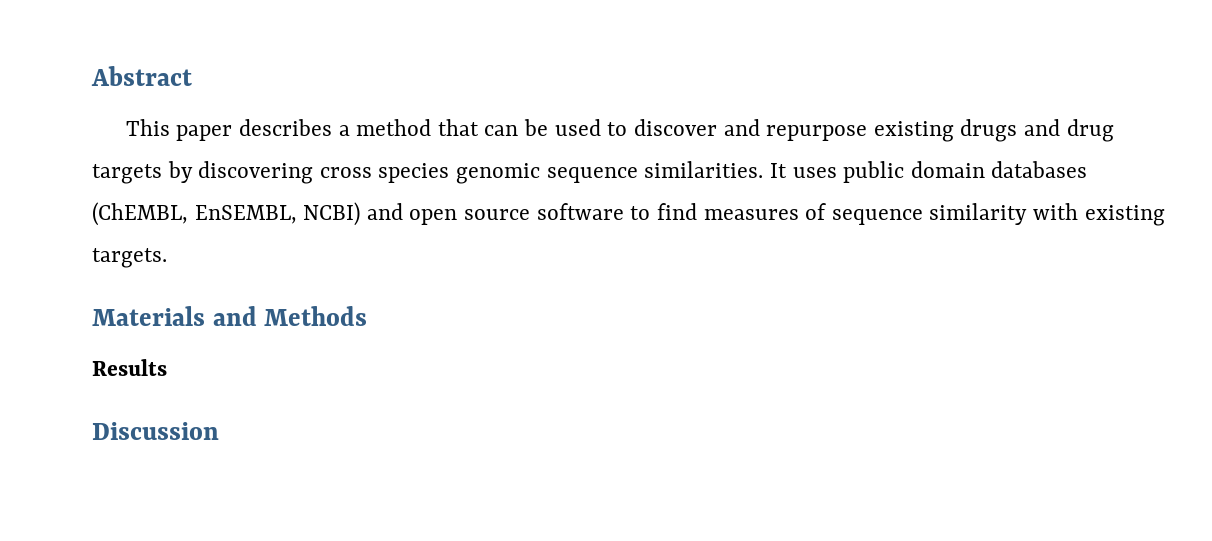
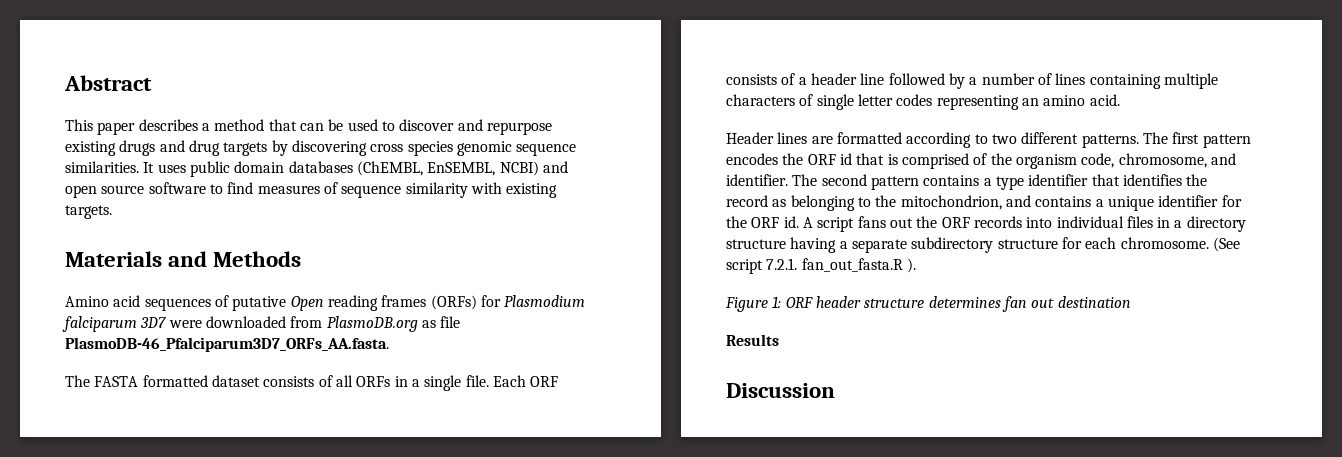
(368, 316) none -> [65,295,586,311] [62,316,461,332] [65,337,389,352] [65,375,559,391] [726,73,1218,89] [726,94,1120,110] [726,132,1251,148] [726,153,1236,169] [726,174,1208,190] [726,195,1242,211] [726,216,1246,232] [726,237,1240,253] [726,258,916,274] [725,296,1131,312] // Amino acid sequences of putative Open reading frames (ORFs) for Plasmodium falciparum 3D7 were downloaded from PlasmoDB.org as file PlasmoDB-46_Pfalciparum3D7_ORFs_AA.fasta. // The FASTA formatted dataset consists of all ORFs in a single file. Each ORF consists of a header line followed by a number of lines containing multiple characters of single letter codes representing an amino acid. // Header lines are formatted according to two different patterns. The first pattern encodes the ORF id that is comprised of the organism code, chromosome, and identifier. The second pattern contains a type identifier that identifies the record as belonging to the mitochondrion, and contains a unique identifier for the ORF id. A script fans out the ORF records into individual files in a directory structure having a separate subdirectory structure for each chromosome. (See script 7.2.1. fan_out_fasta.R ). // Figure 1: ORF header structure determines fan out destination

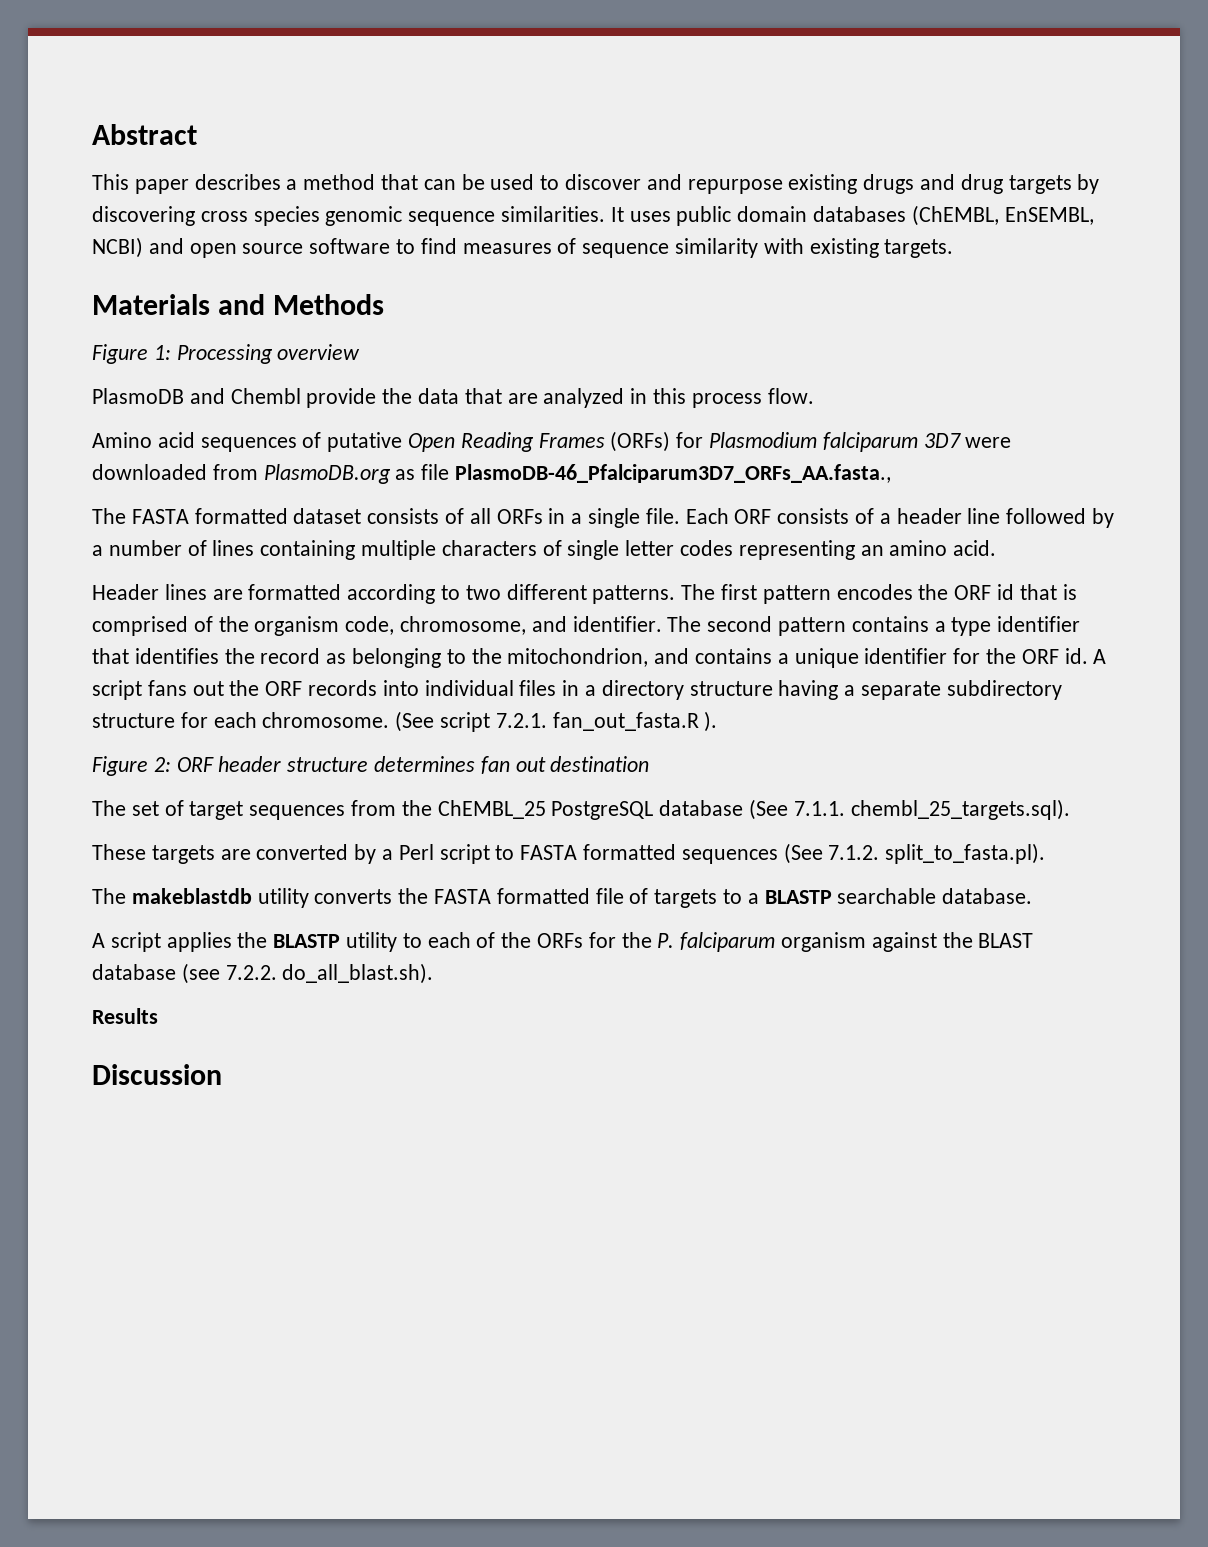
(302, 259) none -> [92,344,361,364] [92,388,814,408] // Figure 1: Processing overview // PlasmoDB and Chembl provide the data that are analyzed in this process flow.
[327,295,427,311] reading frames -> [460,432,605,452] Reading Frames
[65,337,389,352] PlasmoDB-46_Pfalciparum3D7_ORFs_AA.fasta. -> [455,464,892,483] PlasmoDB-46_Pfalciparum3D7_ORFs_AA.fasta.,
[772,296,782,308] 1: -> [153,757,171,772] 2:
(1131, 302) none -> [92,799,1070,820] [92,843,1046,864] [92,888,1033,908] [92,932,1034,952] [92,963,434,984] // The set of target sequences from the ChEMBL_25 PostgreSQL database (See 7.1.1. chembl_25_targets.sql). // These targets are converted by a Perl script to FASTA formatted sequences (See 7.1.2. split_to_fasta.pl). // The makeblastdb utility converts the FASTA formatted file of targets to a BLASTP searchable database. // A script applies the BLASTP utility to each of the ORFs for the P. falciparum organism against the BLAST database (see 7.2.2. do_all_blast.sh).

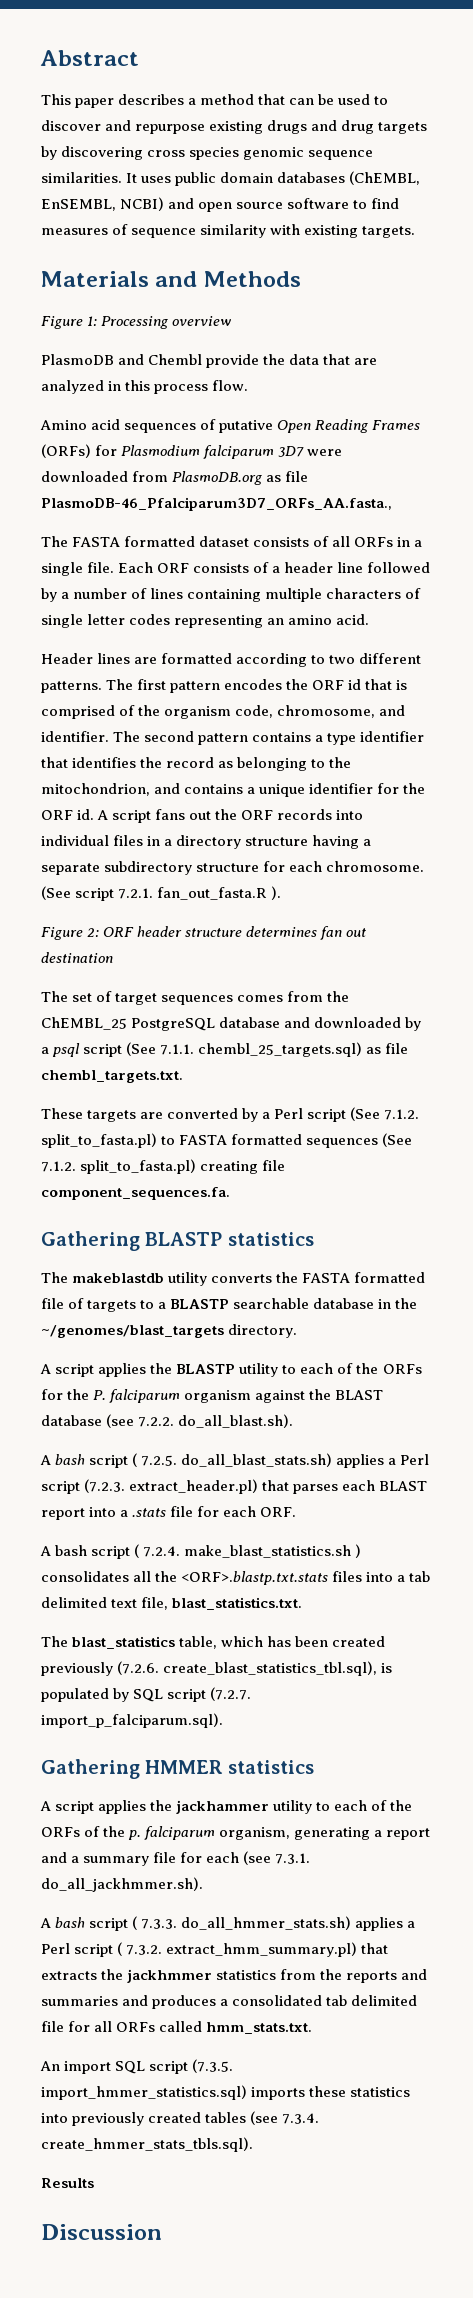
(346, 812) none -> [237,995,284,1002] comes
[749,799,1070,820] (See 7.1.1. chembl_25_targets.sql). -> [284,1017,422,1031] [41,1042,409,1057] [41,1070,183,1083] and downloaded by a psql script (See 7.1.1. chembl_25_targets.sql) as file chembl_targets.txt.
(490, 854) none -> [350,1107,420,1121] [41,1133,157,1148] (See 7.1.2. split_to_fasta.pl)
[885,843,1046,864] split_to_fasta.pl). -> [80,1159,286,1174] [41,1187,230,1200] [41,1231,314,1251] split_to_fasta.pl) creating file component_sequences.fa. // Gathering BLASTP statistics
[942,888,1033,904] database. -> [313,1298,418,1309] [41,1324,298,1338] database in the ~/genomes/blast_targets directory.
(434, 973) none -> [40,1453,430,1468] [41,1479,428,1494] [41,1506,297,1520] [40,1544,362,1559] [41,1571,431,1585] [41,1597,303,1610] [41,1636,386,1649] [41,1661,393,1676] [41,1687,252,1702] [41,1713,223,1728] [41,1759,314,1779] [40,1800,413,1814] [41,1826,431,1840] [41,1851,311,1866] [41,1877,203,1892] [40,1916,416,1931] [41,1942,389,1957] [41,1969,428,1983] [41,1995,418,2009] [41,2021,313,2034] [40,2059,234,2074] [41,2085,411,2100] [41,2111,320,2126] [41,2137,253,2152] // A bash script ( 7.2.5. do_all_blast_stats.sh) applies a Perl script (7.2.3. extract_header.pl) that parses each BLAST report into a .stats file for each ORF. // A bash script ( 7.2.4. make_blast_statistics.sh ) consolidates all the <ORF>.blastp.txt.stats files into a tab delimited text file, blast_statistics.txt. // The blast_statistics table, which has been created previously (7.2.6. create_blast_statistics_tbl.sql), is populated by SQL script (7.2.7. import_p_falciparum.sql). // Gathering HMMER statistics // A script applies the jackhammer utility to each of the ORFs of the p. falciparum organism, generating a report and a summary file for each (see 7.3.1. do_all_jackhmmer.sh). // A bash script ( 7.3.3. do_all_hmmer_stats.sh) applies a Perl script ( 7.3.2. extract_hmm_summary.pl) that extracts the jackhmmer statistics from the reports and summaries and produces a consolidated tab delimited file for all ORFs called hmm_stats.txt. // An import SQL script (7.3.5. import_hmmer_statistics.sql) imports these statistics into previously created tables (see 7.3.4. create_hmmer_stats_tbls.sql).

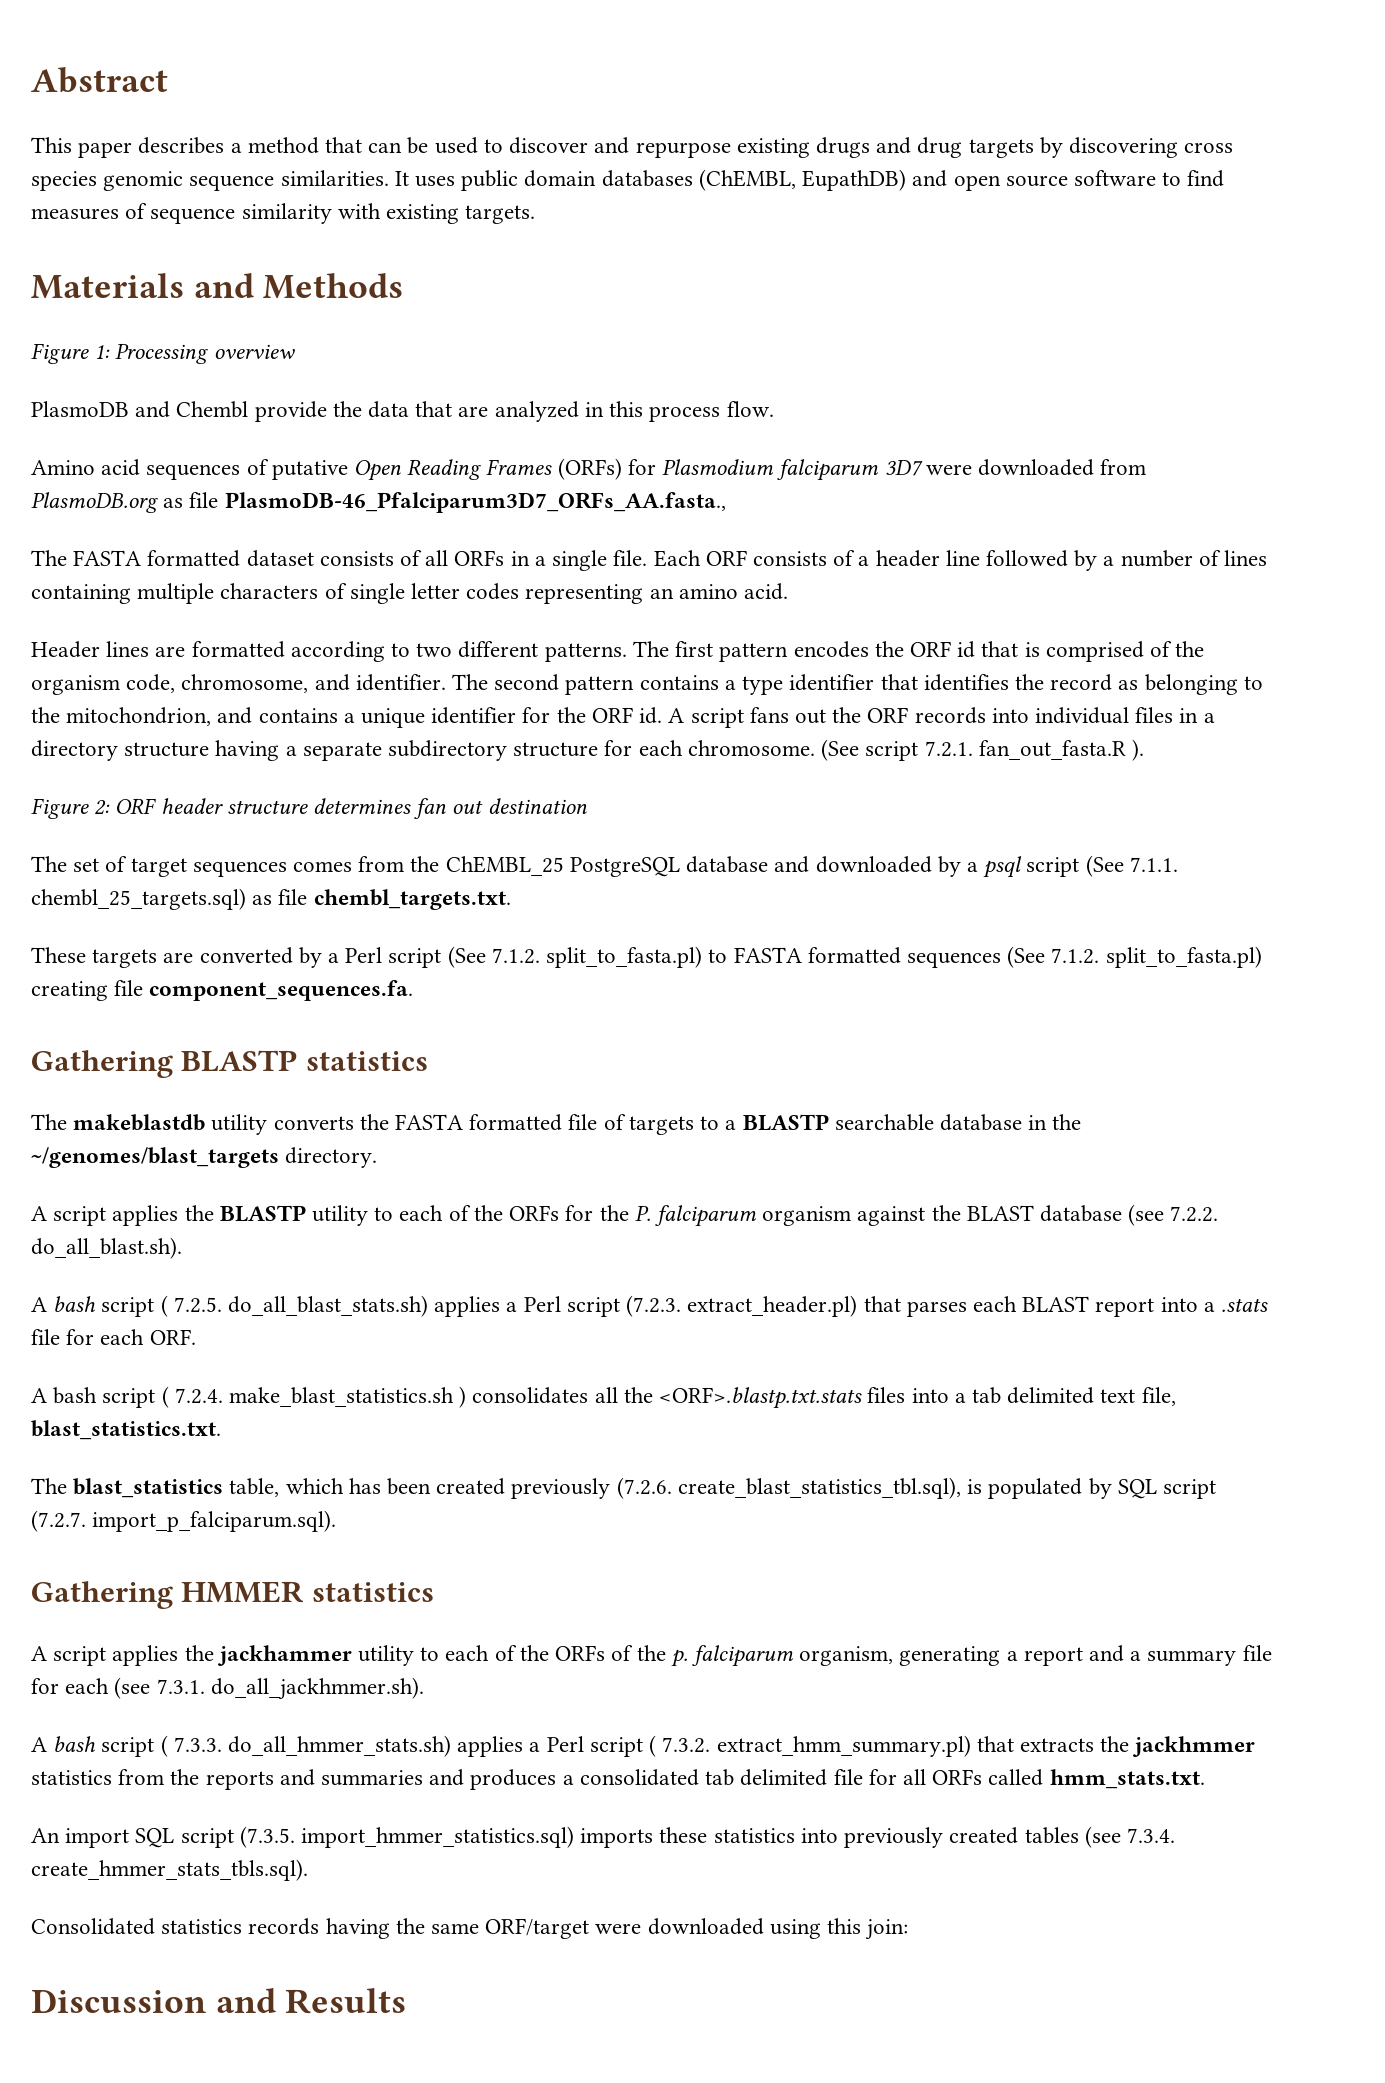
[41,197,165,211] EnSEMBL, NCBI) -> [802,169,907,191] EupathDB)
[41,2178,94,2188] Results -> [31,1918,909,1940] Consolidated statistics records having the same ORF/target were downloaded using this join:
(162, 2232) none -> [215,1988,407,2014] and Results

